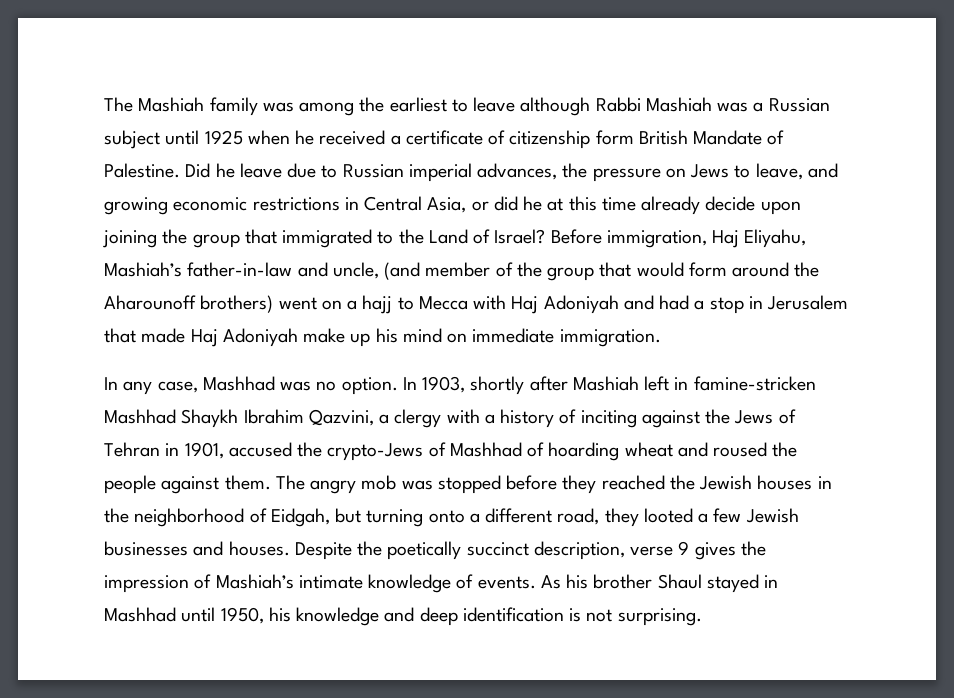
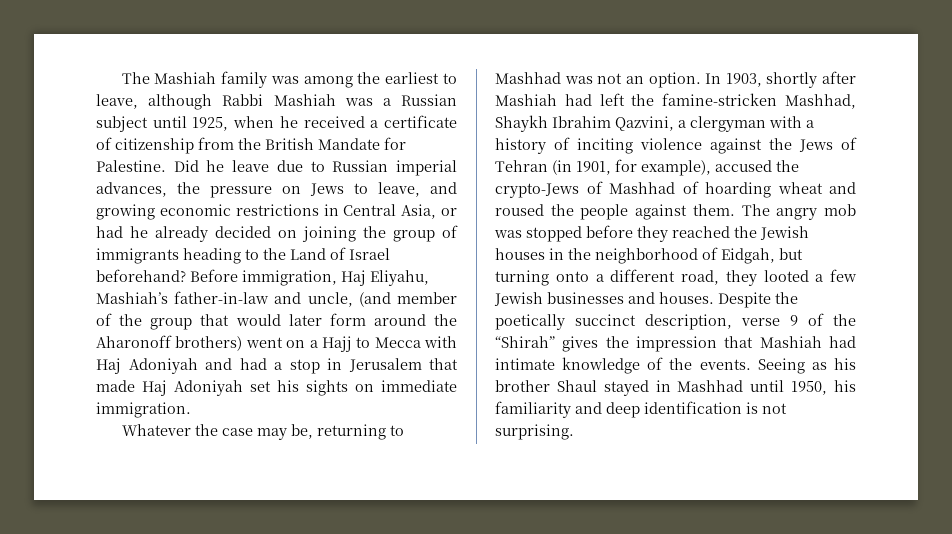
[473,97,516,112] leave -> [96,94,138,109] leave,
[204,130,243,145] 1925 -> [192,117,229,131] 1925,
[595,130,634,145] form -> [198,137,261,150] from the
[767,130,785,145] of -> [384,137,406,150] for
[493,196,801,215] [102,229,373,248] did he at this time already decide upon joining the group that immigrated -> [96,225,458,242] [96,248,241,264] had he already decided on joining the group of immigrants heading
[494,229,546,244] Israel? -> [349,248,390,260] [96,269,186,282] Israel beforehand?
(684, 269) none -> [288,314,322,326] later
[104,295,196,310] Aharounoff -> [96,335,172,348] Aharonoff
[362,295,393,314] hajj -> [321,336,352,352] Hajj
[303,328,442,347] make up his mind -> [250,380,348,396] set his sights
[104,376,337,395] In any case, Mashhad was no -> [121,424,404,440] [495,72,644,84] Whatever the case may be, returning to Mashhad was not an
[644,376,816,391] [104,409,176,424] left in famine-stricken Mashhad -> [564,93,856,109] had left the famine-stricken Mashhad,
[394,409,442,428] clergy -> [690,116,766,132] clergyman
(637, 419) none -> [640,138,702,150] violence
[165,442,224,459] in 1901, -> [552,159,711,176] (in 1901, for example),
[694,541,766,560] [104,574,561,593] gives the impression of Mashiah’s intimate knowledge of events. As -> [808,313,856,326] [495,336,856,352] [495,357,827,374] of the “Shirah” gives the impression that Mashiah had intimate knowledge of the events. Seeing as
[296,607,380,626] knowledge -> [495,401,571,418] familiarity

